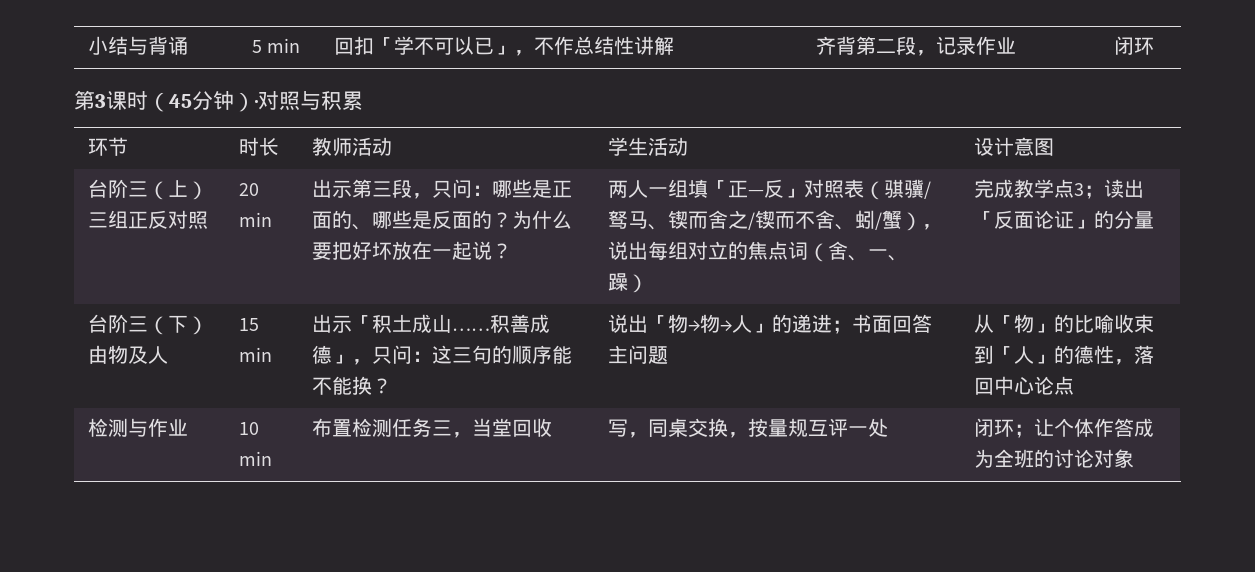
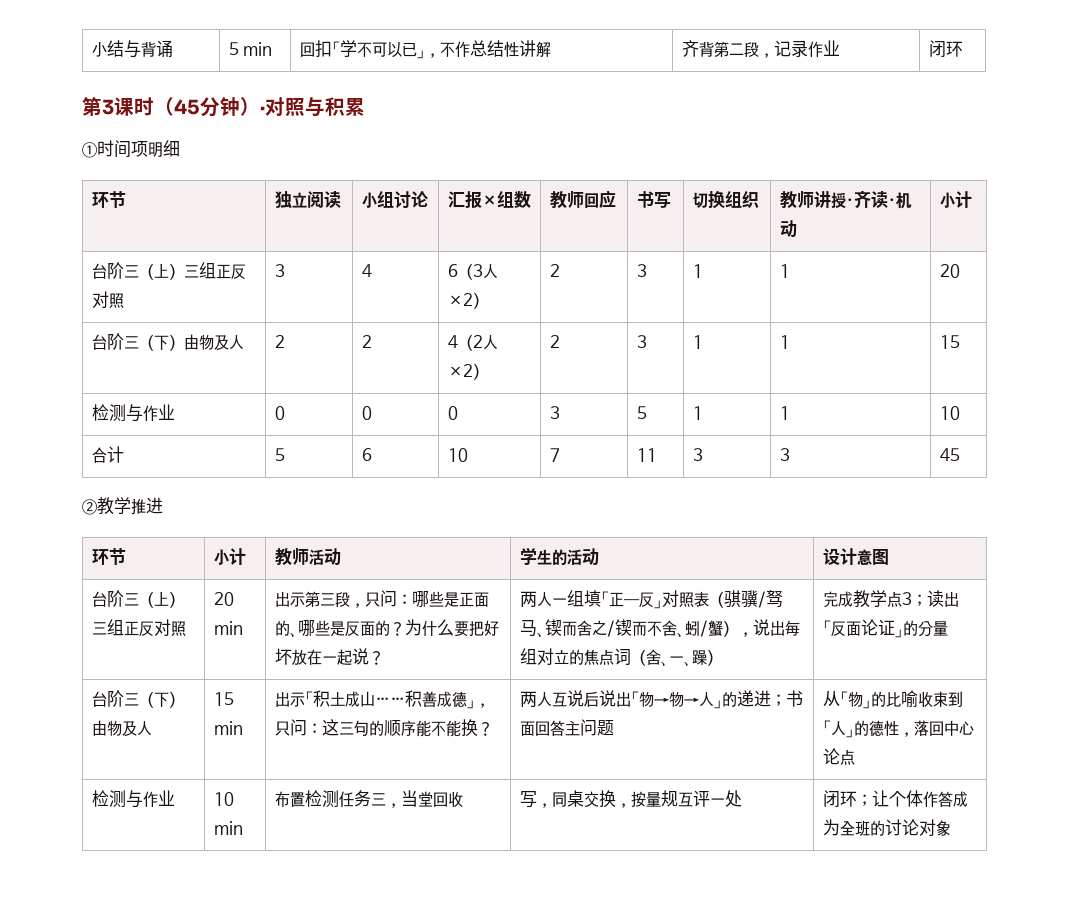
[87,137,128,156] [238,137,279,156] // 环节 | 时长 -> [82,140,180,158] [91,191,126,208] [274,191,341,209] [361,191,428,209] [447,191,531,208] [549,190,616,209] [636,191,671,208] [692,191,759,209] [779,190,912,209] [779,220,797,237] [939,191,972,208] [91,262,246,280] [91,291,124,309] [274,264,285,277] [361,264,372,277] [447,263,498,280] [447,292,488,309] [549,264,560,277] [636,264,647,277] [692,264,703,278] [779,264,790,278] [939,264,960,278] [91,333,244,351] [274,335,285,348] [361,335,372,348] [447,334,498,351] [447,363,488,380] [549,335,560,348] [636,335,647,348] [692,335,703,349] [779,335,790,349] [939,335,960,349] [91,404,175,422] [274,406,285,420] [361,406,372,420] [447,406,458,420] [549,406,560,419] [636,406,647,419] [692,406,703,420] [779,406,790,420] [939,406,960,420] [91,446,124,463] [274,448,285,461] [361,448,372,461] [447,448,468,462] [549,448,560,462] [636,448,657,462] [692,448,703,461] [779,448,790,461] [939,448,960,461] [82,497,163,515] [91,548,126,565] [213,548,246,565] // ①时间项明细 // 环节 | 独立阅读 | 小组讨论 | 汇报×组数 | 教师回应 | 书写 | 切换组织 | 教师讲授·齐读·机动 | 小计 // 台阶三（上）三组正反对照 | 3 | 4 | 6（3人×2） | 2 | 3 | 1 | 1 | 20 // 台阶三（下）由物及人 | 2 | 2 | 4（2人×2） | 2 | 3 | 1 | 1 | 15 // 检测与作业 | 0 | 0 | 0 | 3 | 5 | 1 | 1 | 10 // 合计 | 5 | 6 | 10 | 7 | 11 | 3 | 3 | 45 // ②教学推进 // 环节 | 小计
(648, 146) none -> [551,549,567,566] 的
(392, 386) none -> [519,690,599,707] 两人互说后

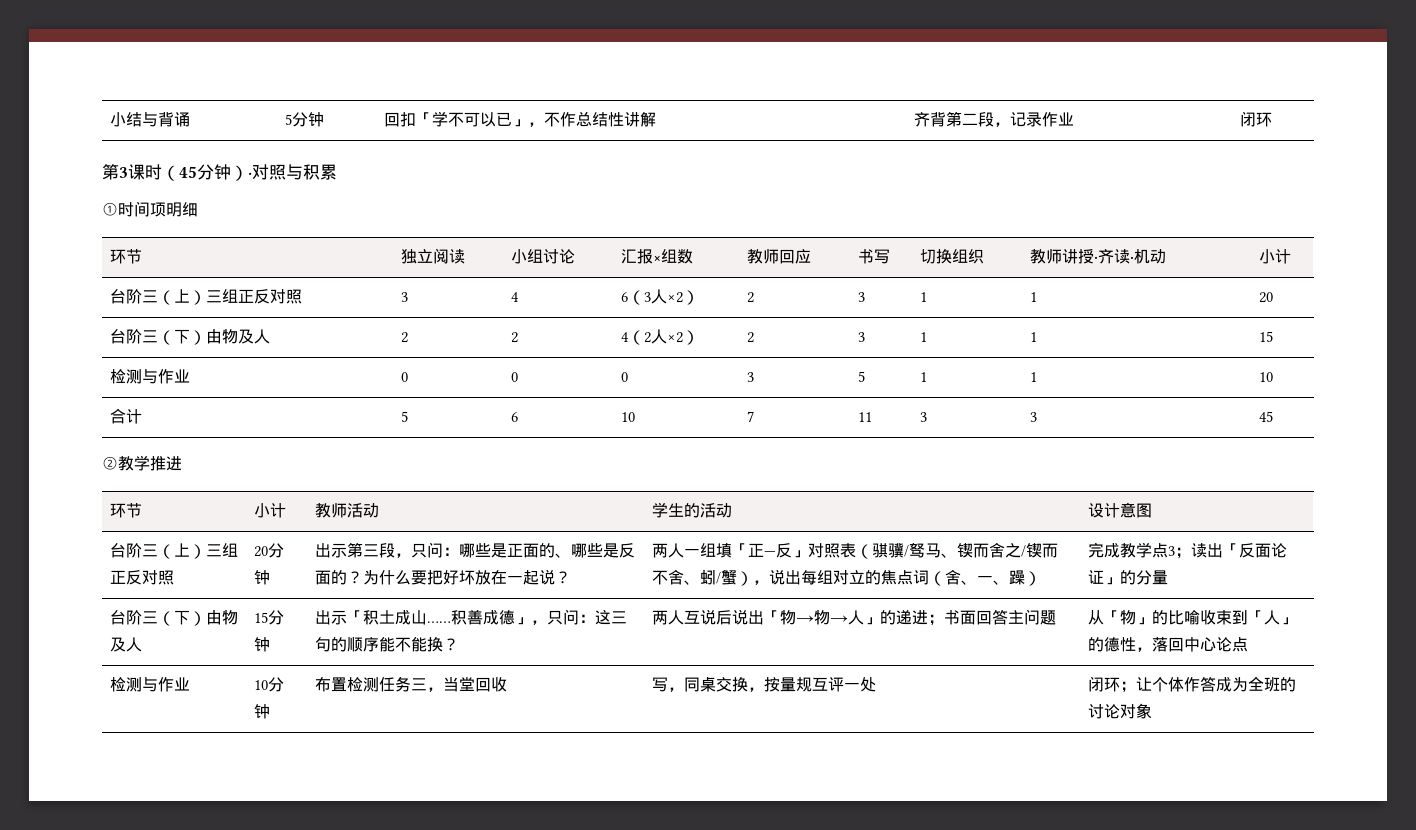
[243,42,273,56] min -> [292,112,325,127] 分钟
[213,621,243,635] min -> [268,543,285,558] [254,570,271,585] 分钟
[213,721,243,735] min -> [268,610,285,625] [254,637,271,652] 分钟
[213,821,243,835] min -> [268,677,285,692] [254,704,271,719] 分钟

